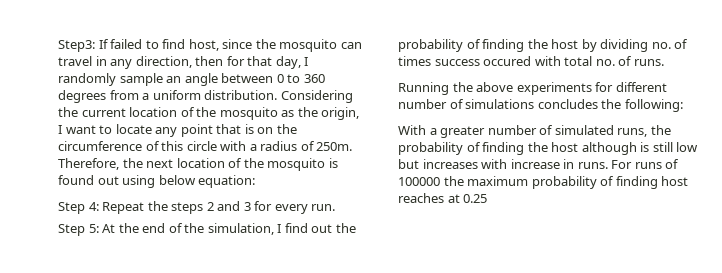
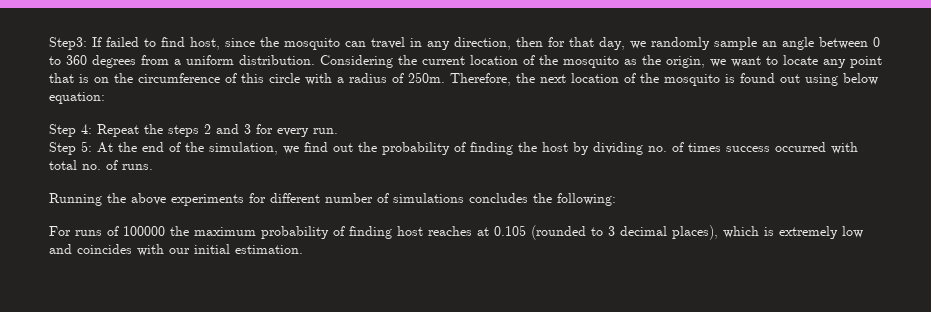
[304,57,309,66] I -> [630,41,646,49] we
[58,125,62,134] I -> [710,59,726,67] we
[277,224,282,233] I -> [283,146,299,154] we
[483,56,532,66] occured -> [775,142,826,152] occurred
[398,125,671,138] [398,142,699,155] [398,159,608,169] With a greater number of simulated runs, the probability of finding the host although is still low but increases with increase in runs. -> (616, 199) none
[463,194,488,203] 0.25 -> [494,225,863,240] [49,244,303,256] 0.105 (rounded to 3 decimal places), which is extremely low and coincides with our initial estimation.

